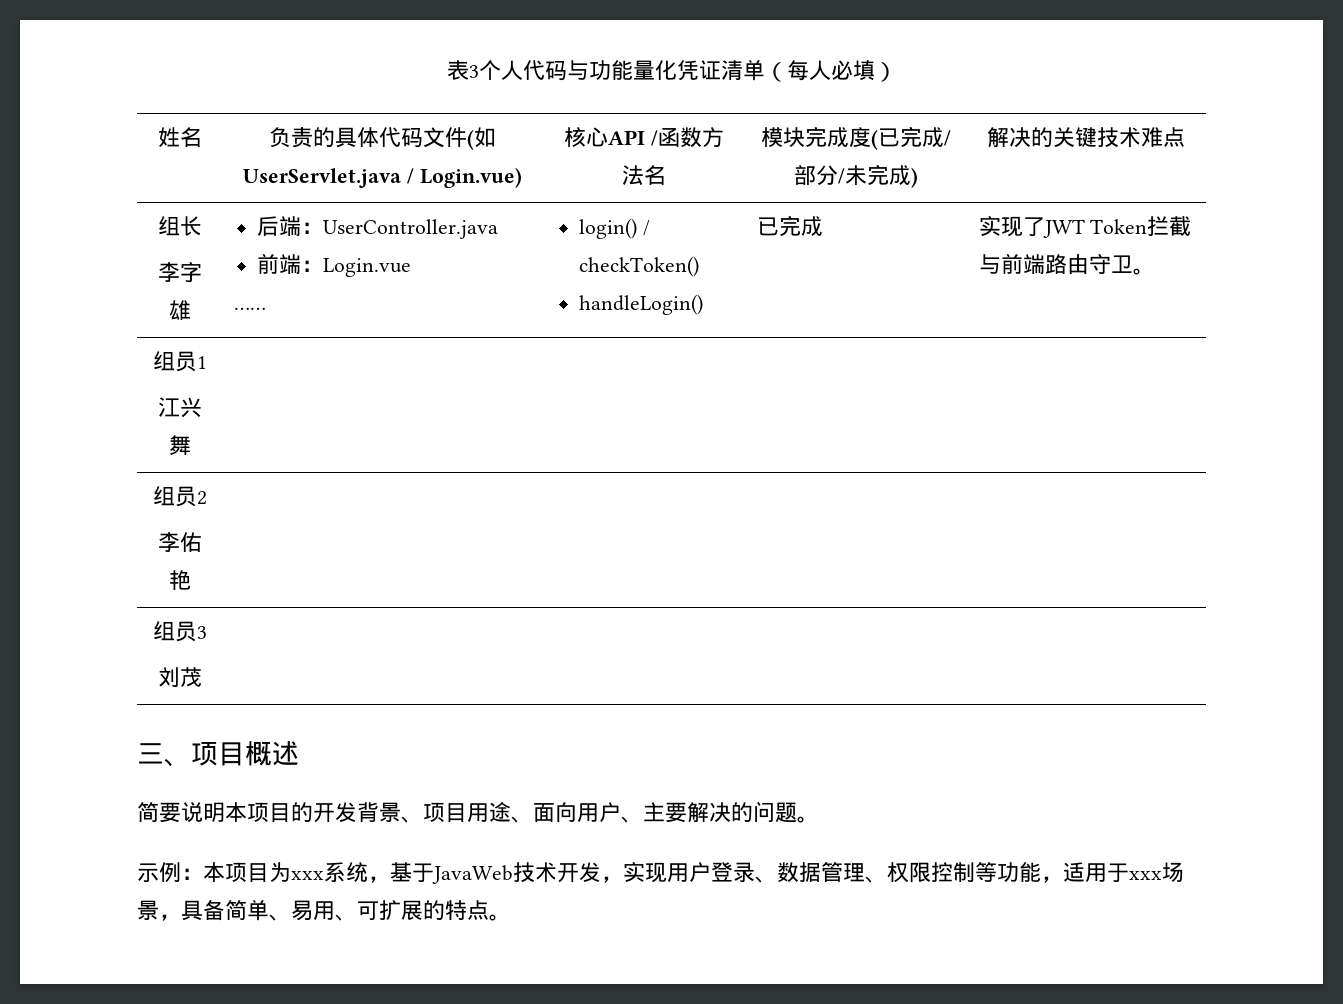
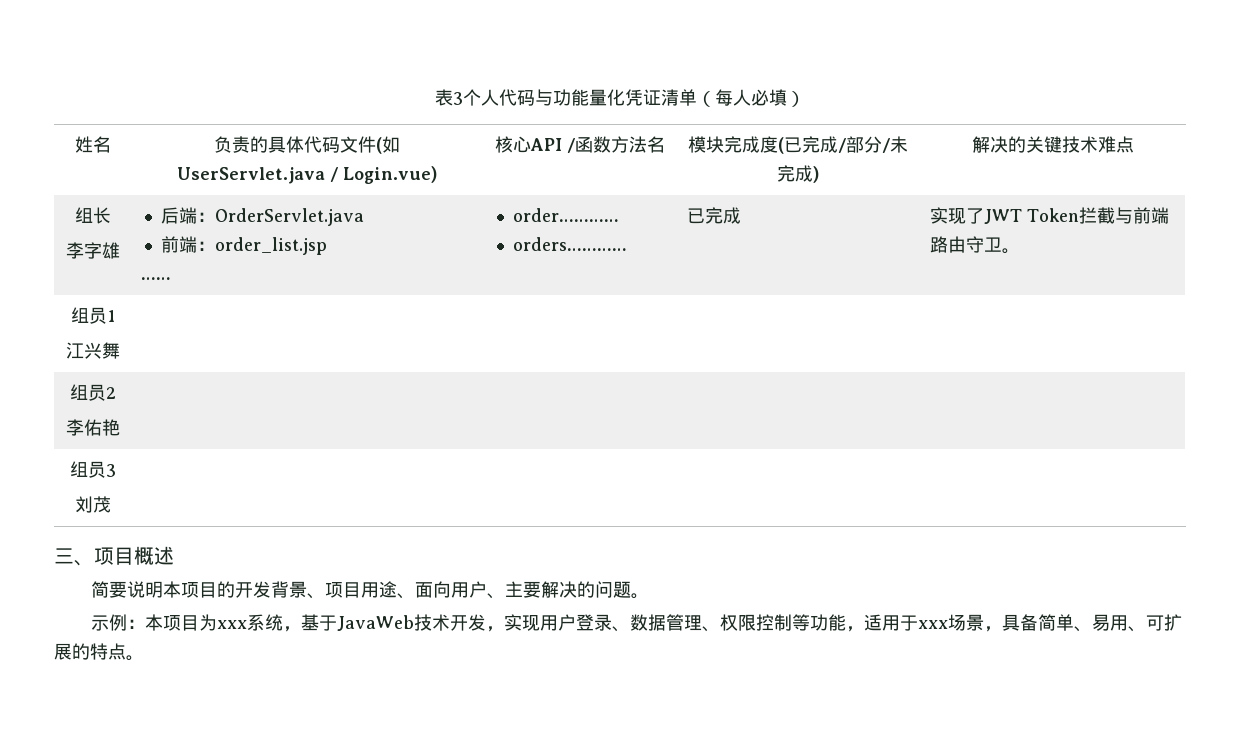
[323,219,499,239] UserController.java -> [214,208,364,226] OrderServlet.java
[323,258,412,277] Login.vue -> [214,237,327,255] order_list.jsp
[579,218,651,239] [579,256,700,277] [579,294,704,315] login() / checkToken() // handleLogin() -> [512,208,619,222] [512,237,627,251] order………… // orders…………

